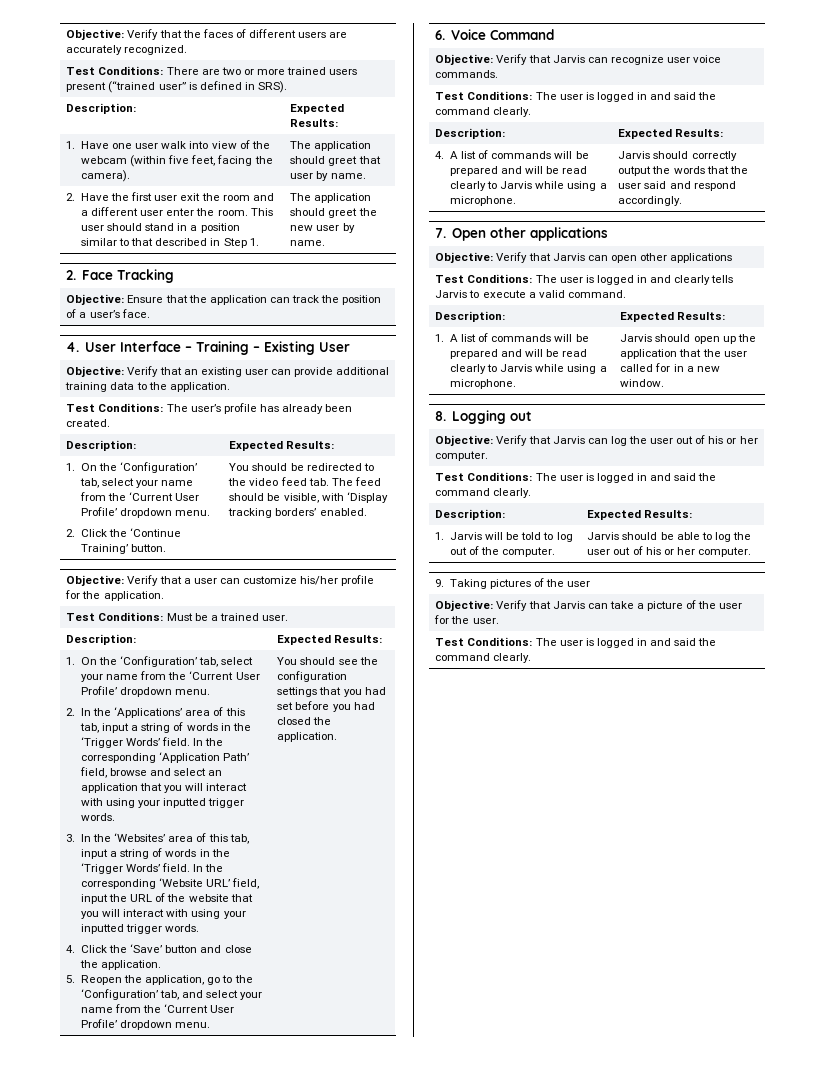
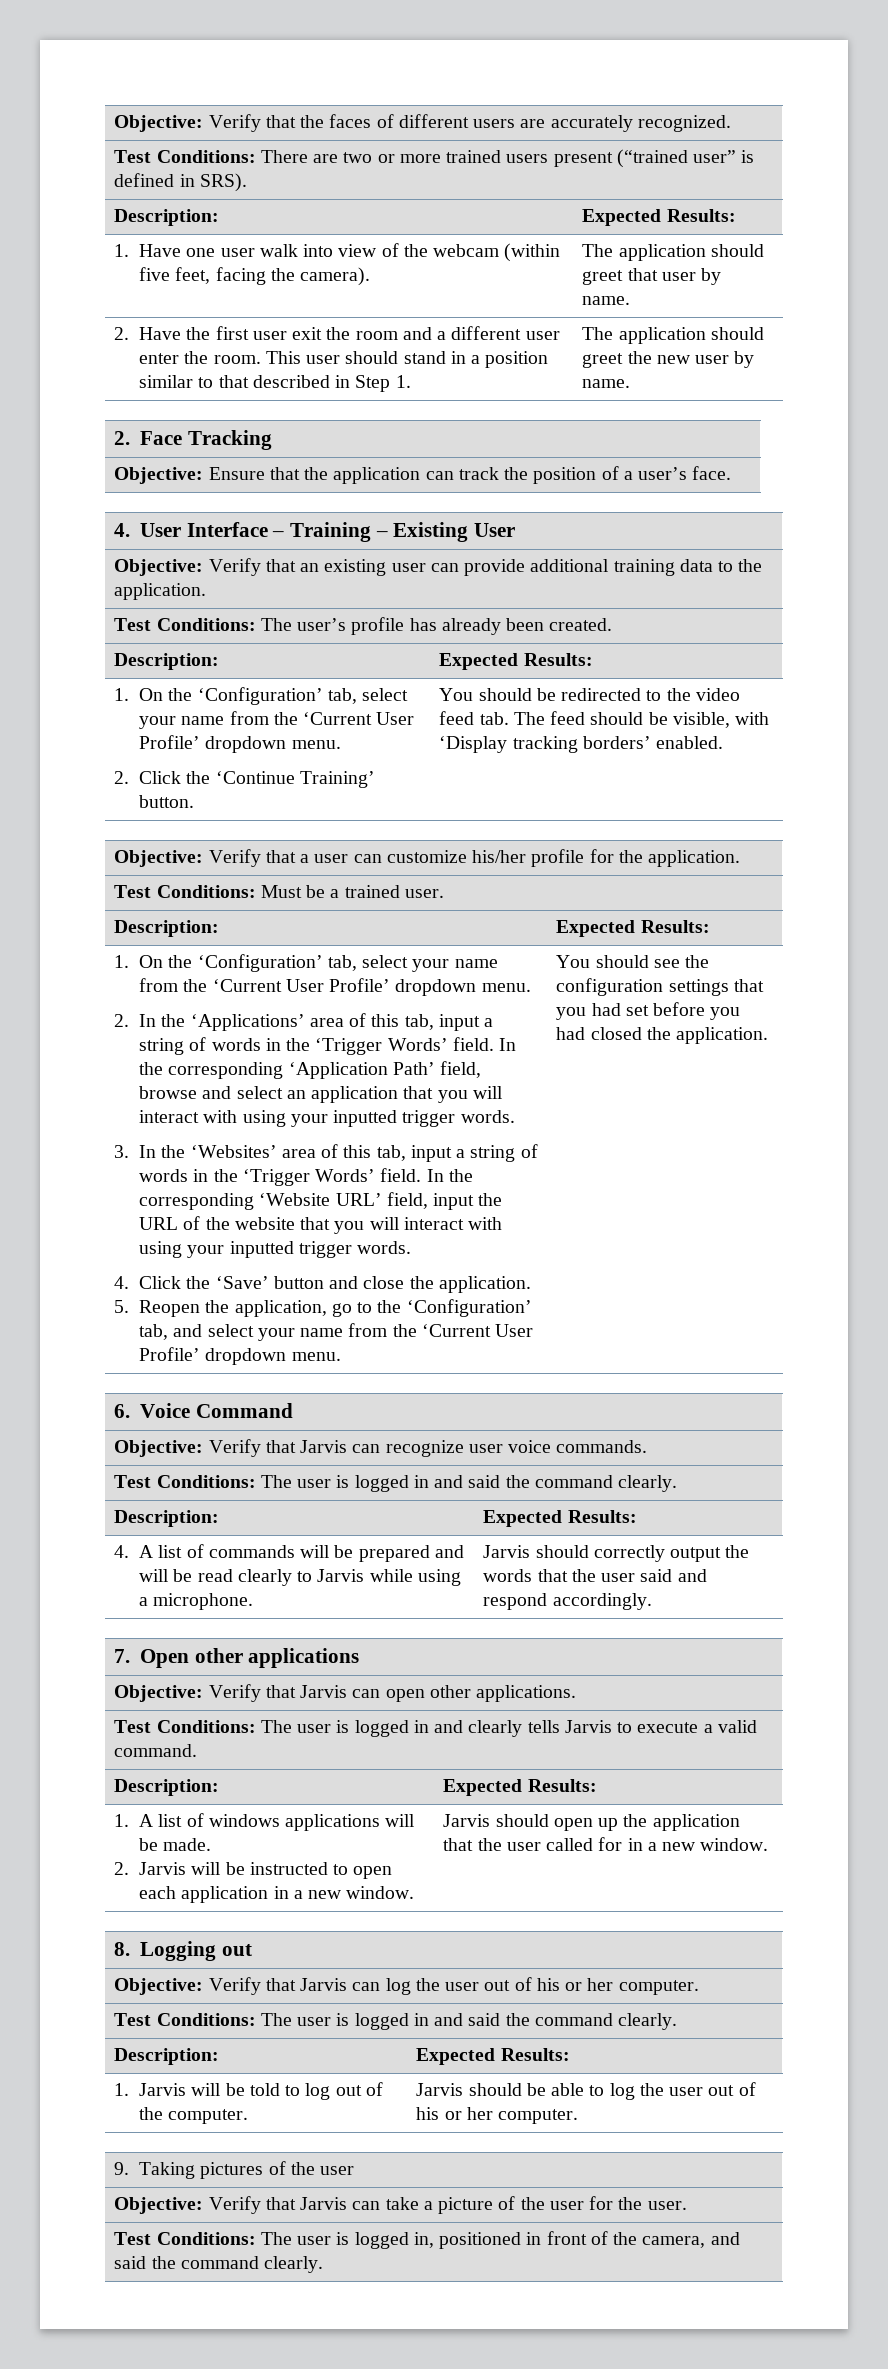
[670,253,733,263] applications -> [476,1685,577,1702] applications.
[491,334,589,342] [450,349,588,359] [450,364,607,374] [450,379,517,389] commands will be prepared and will be read clearly to Jarvis while using a microphone. -> [208,1814,416,1831] [138,1838,212,1851] [114,1862,393,1879] [138,1886,415,1903] windows applications will be made. // 2. Jarvis will be instructed to open each application in a new window.
[636,638,647,646] in -> [413,2231,706,2249] in, positioned in front of the camera,

